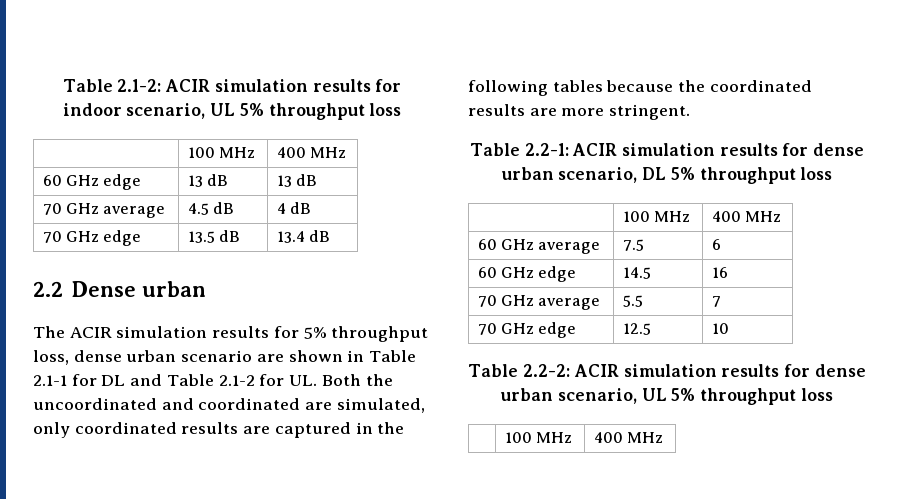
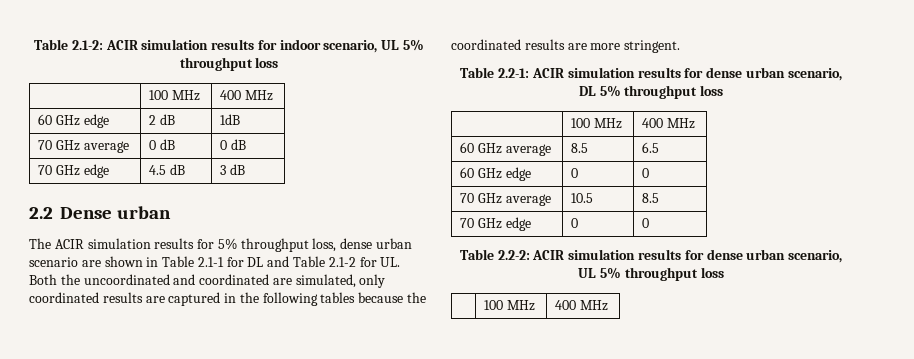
[187,174,228,187] [276,174,317,187] [42,203,166,218] [187,202,234,215] [276,203,286,214] 13 dB | 13 dB // 70 GHz average | 4.5 dB | 4 -> [148,114,175,125] [219,114,240,125] [37,140,129,153] [148,139,175,150] [219,140,227,150] 2 dB | 1dB // 70 GHz average | 0 dB | 0
[187,230,240,243] [276,231,305,243] 13.5 dB | 13.4 -> [148,164,185,175] [219,165,226,175] 4.5 dB | 3
[622,239,644,251] [711,239,721,250] [477,266,577,282] [622,267,651,279] [711,267,728,278] [477,295,601,310] [622,295,643,307] [711,296,721,307] [477,322,577,338] [622,323,651,335] [711,323,729,334] 7.5 | 6 // 60 GHz edge | 14.5 | 16 // 70 GHz average | 5.5 | 7 // 70 GHz edge | 12.5 | 10 -> [570,143,588,153] [641,142,659,153] [459,167,531,181] [570,168,578,178] [641,168,649,178] [459,193,551,206] [570,193,593,203] [641,193,659,203] [459,217,531,231] [570,218,578,228] [641,218,649,228] 8.5 | 6.5 // 60 GHz edge | 0 | 0 // 70 GHz average | 10.5 | 8.5 // 70 GHz edge | 0 | 0

